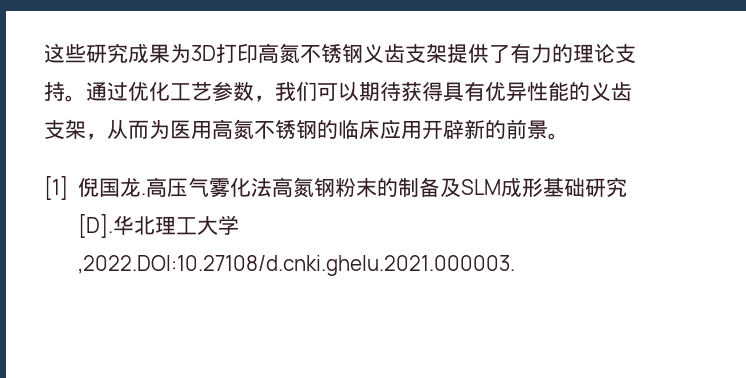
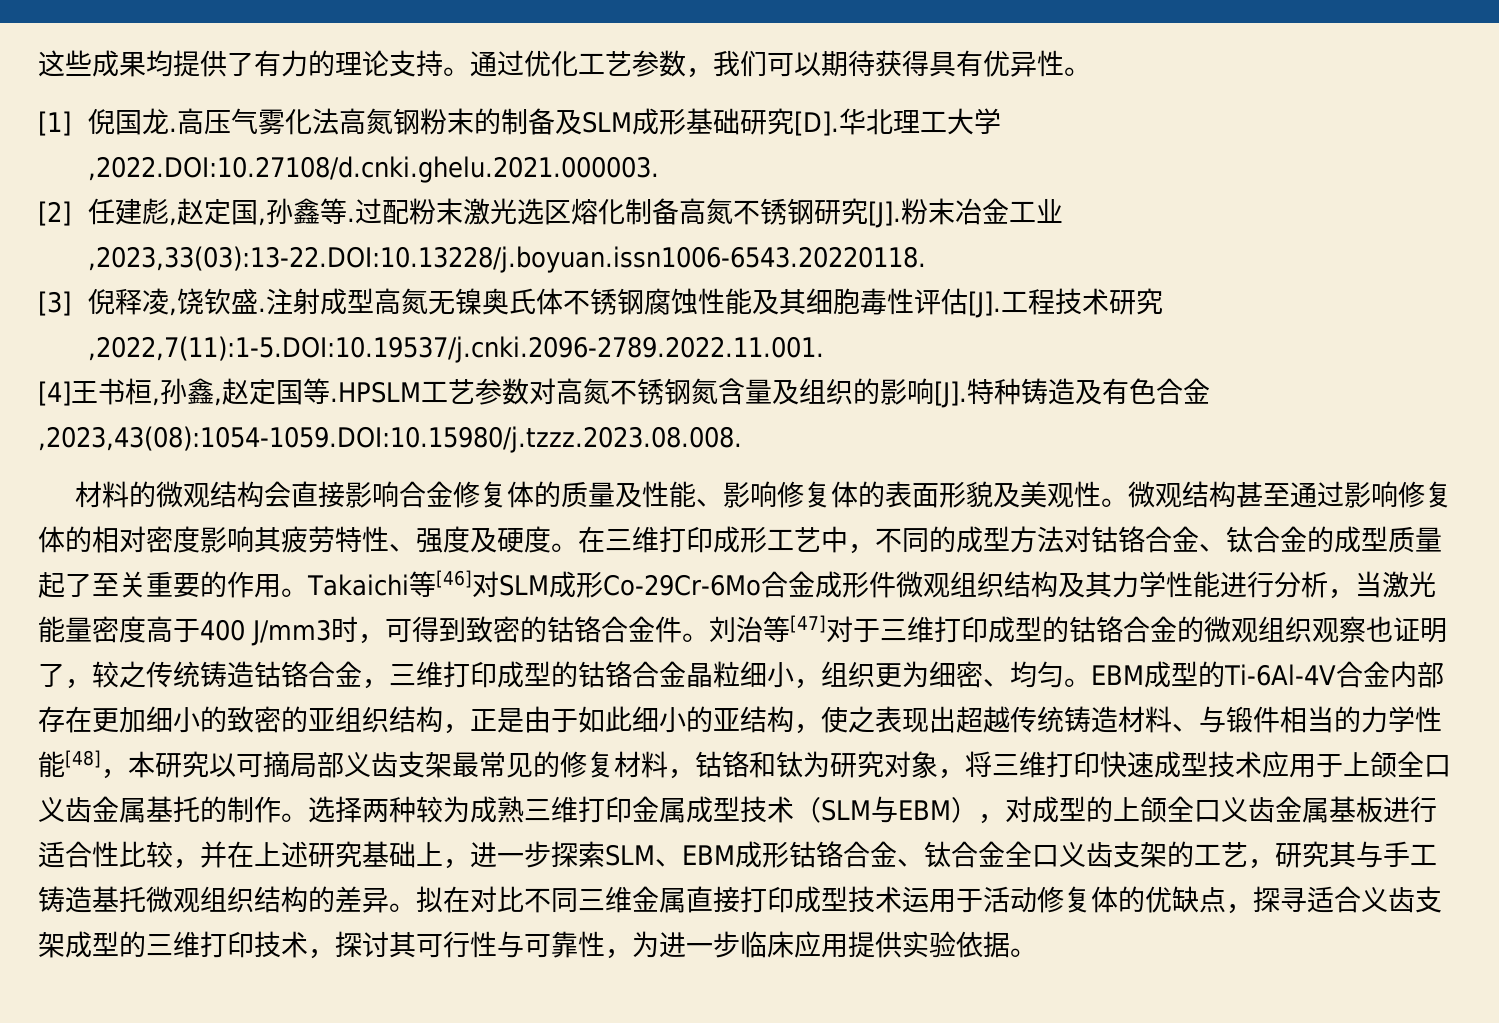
[86,43,447,64] 研究成果为3D打印高氮不锈钢义齿支架 -> [92,50,173,77] 成果均
[548,81,632,101] [44,119,548,140] 能的义齿支架，从而为医用高氮不锈钢的临床应用开辟新的前景 -> (1064, 63) none
(516, 265) none -> [38,198,1064,228] [88,246,927,273] [38,288,1164,318] [88,336,825,363] [38,378,1210,408] [38,426,742,453] [75,481,1453,508] [38,526,1442,554] [38,570,1436,599] [38,615,1447,646] [38,661,1444,689] [38,706,1442,734] [38,750,101,778] [101,751,1451,779] [38,796,1437,824] [38,841,1437,869] [38,886,1442,914] [38,931,1037,959] // [2]任建彪,赵定国,孙鑫等.过配粉末激光选区熔化制备高氮不锈钢研究[J].粉末冶金工业,2023,33(03):13-22.DOI:10.13228/j.boyuan.issn1006-6543.20220118. // [3]倪释凌,饶钦盛.注射成型高氮无镍奥氏体不锈钢腐蚀性能及其细胞毒性评估[J].工程技术研究,2022,7(11):1-5.DOI:10.19537/j.cnki.2096-2789.2022.11.001. // [4]王书桓,孙鑫,赵定国等.HPSLM工艺参数对高氮不锈钢氮含量及组织的影响[J].特种铸造及有色合金,2023,43(08):1054-1059.DOI:10.15980/j.tzzz.2023.08.008. // 材料的微观结构会直接影响合金修复体的质量及性能、影响修复体的表面形貌及美观性。微观结构甚至通过影响修复体的相对密度影响其疲劳特性、强度及硬度。在三维打印成形工艺中，不同的成型方法对钴铬合金、钛合金的成型质量起了至关重要的作用。Takaichi等[46]对SLM成形Co-29Cr-6Mo合金成形件微观组织结构及其力学性能进行分析，当激光能量密度高于400 J/mm3时，可得到致密的钴铬合金件。刘治等[47]对于三维打印成型的钴铬合金的微观组织观察也证明了，较之传统铸造钴铬合金，三维打印成型的钴铬合金晶粒细小，组织更为细密、均匀。EBM成型的Ti-6Al-4V合金内部存在更加细小的致密的亚组织结构，正是由于如此细小的亚结构，使之表现出超越传统铸造材料、与锻件相当的力学性能[48]，本研究以可摘局部义齿支架最常见的修复材料，钴铬和钛为研究对象，将三维打印快速成型技术应用于上颌全口义齿金属基托的制作。选择两种较为成熟三维打印金属成型技术（SLM与EBM），对成型的上颌全口义齿金属基板进行适合性比较，并在上述研究基础上，进一步探索SLM、EBM成形钴铬合金、钛合金全口义齿支架的工艺，研究其与手工铸造基托微观组织结构的差异。拟在对比不同三维金属直接打印成型技术运用于活动修复体的优缺点，探寻适合义齿支架成型的三维打印技术，探讨其可行性与可靠性，为进一步临床应用提供实验依据。

